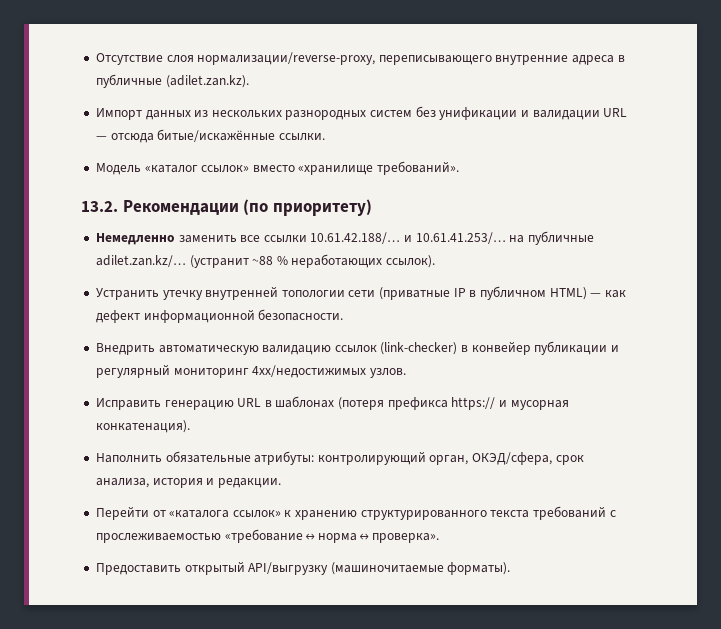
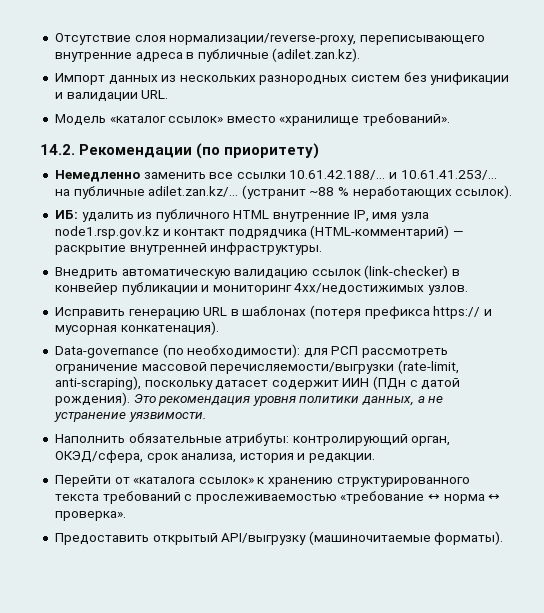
[603,108,628,117] [95,129,325,143] URL — отсюда битые/искажённые ссылки. -> [141,90,169,99] URL.
[81,201,118,212] 13.2. -> [40,144,75,155] 14.2.
[95,286,626,300] [95,309,344,323] Устранить утечку внутренней топологии сети (приватные IP в публичном HTML) — как дефект информационной безопасности. -> [54,209,430,222] [54,225,465,239] [54,242,323,255] ИБ: удалить из публичного HTML внутренние IP, имя узла node1.rsp.gov.kz и контакт подрядчика (HTML-комментарий) — раскрытие внутренней инфраструктуры.
[95,364,170,378] регулярный -> (210, 288) none
(190, 426) none -> [54,344,449,358] [54,360,459,374] [54,376,461,390] [54,392,444,406] [53,412,206,422] // Data-governance (по необходимости): для РСП рассмотреть ограничение массовой перечисляемости/выгрузки (rate-limit, anti-scraping), поскольку датасет содержит ИИН (ПДн с датой рождения). Это рекомендация уровня политики данных, а не устранение уязвимости.

